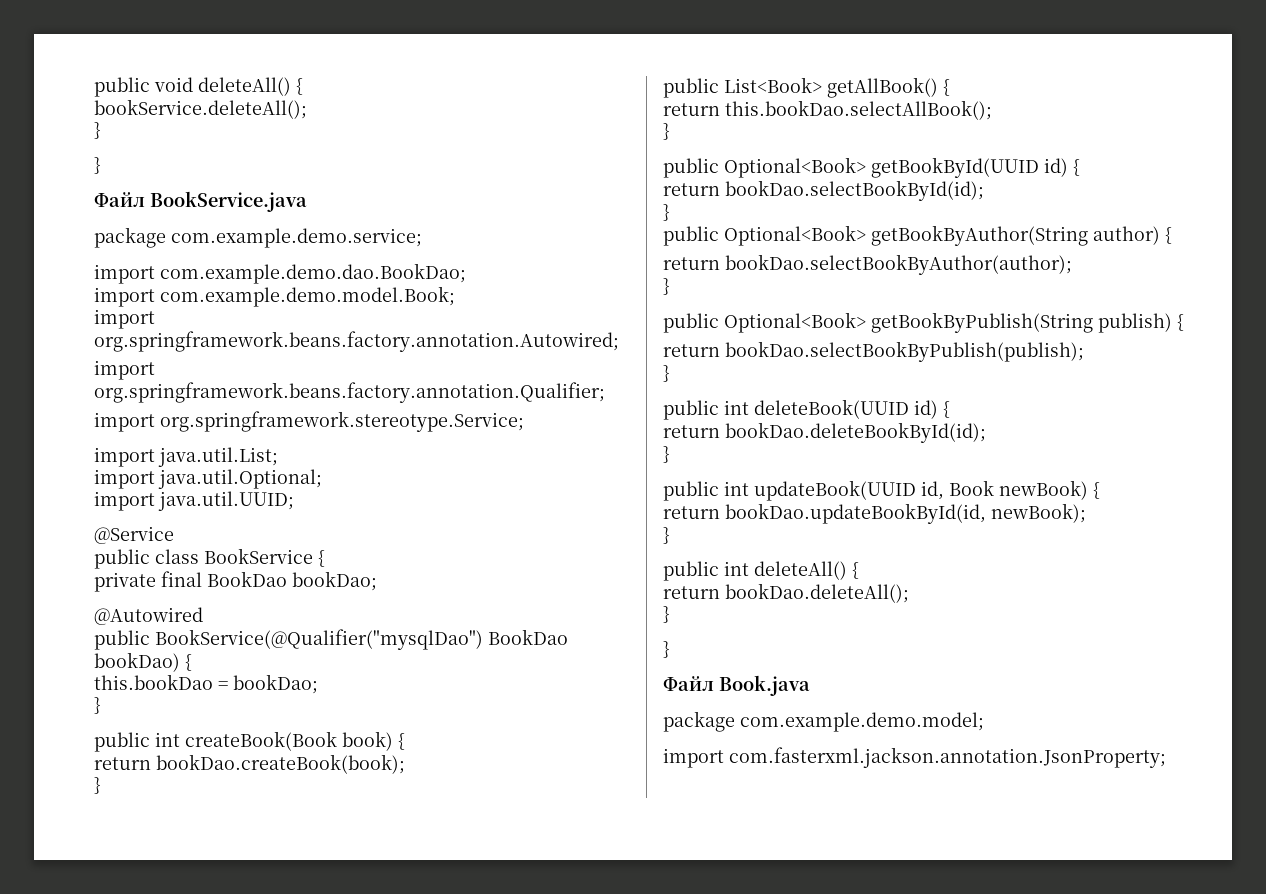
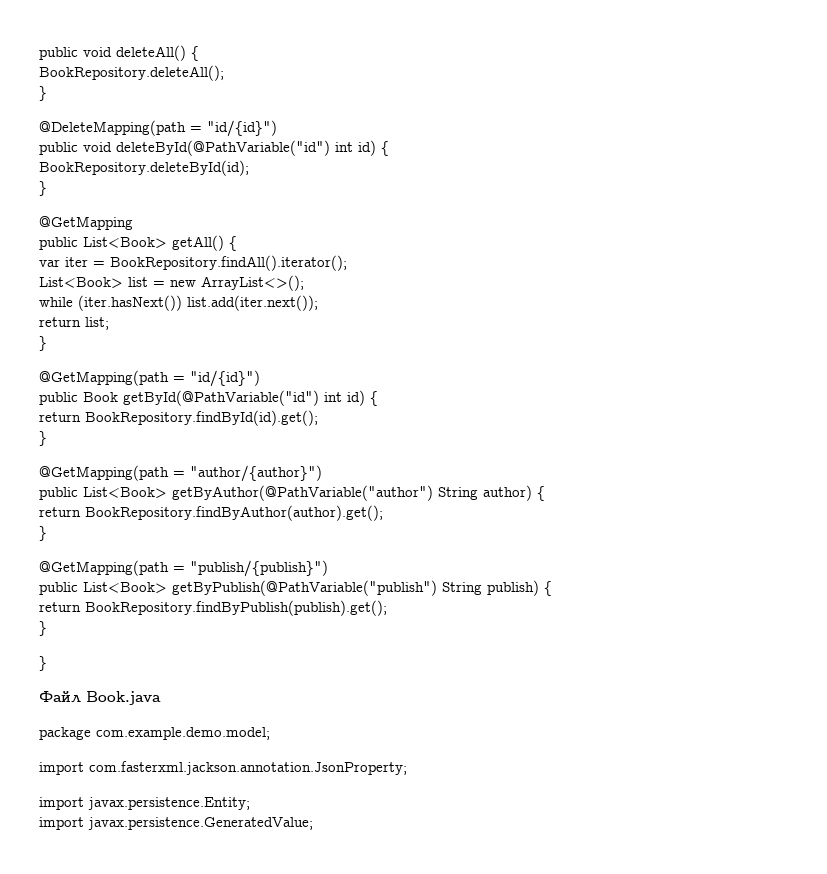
[94,99,307,119] [94,122,101,139] [94,157,101,174] [94,191,307,212] [94,227,422,248] [94,263,466,284] [94,286,455,307] [94,309,155,329] [94,331,619,352] [94,360,155,380] [94,382,605,403] [94,411,524,432] [94,447,278,467] [94,469,322,489] [94,491,294,511] [94,526,174,544] [94,548,325,569] [94,571,377,592] [94,607,203,625] [94,629,568,650] [94,652,192,672] [94,674,318,694] [94,697,101,714] [94,731,405,752] [94,754,405,774] [94,777,101,794] [663,77,950,98] [663,100,992,120] [663,123,670,140] [663,157,1080,178] [663,180,984,201] [663,204,670,221] [663,225,1088,246] bookService.deleteAll(); // } // } // Файл BookService.java // package com.example.demo.service; // import com.example.demo.dao.BookDao; // import com.example.demo.model.Book; // import org.springframework.beans.factory.annotation.Autowired; // import org.springframework.beans.factory.annotation.Qualifier; // import org.springframework.stereotype.Service; // import java.util.List; // import java.util.Optional; // import java.util.UUID; // @Service // public class BookService { // private final BookDao bookDao; // @Autowired // public BookService(@Qualifier("mysqlDao") BookDao bookDao) { // this.bookDao = bookDao; // } // public int createBook(Book book) { // return bookDao.createBook(book); // } // public List<Book> getAllBook() { // return this.bookDao.selectAllBook(); // } // public Optional<Book> getBookById(UUID id) { // return bookDao.selectBookById(id); // } // public Optional<Book> getBookByAuthor(String -> [39,65,224,81] [39,86,47,101] [39,120,277,137] [39,140,389,156] [39,160,249,176] [39,181,47,196] [39,216,133,230] [39,235,237,251] [39,255,347,271] [39,275,304,291] [39,295,318,311] [39,317,109,330] [39,336,47,351] [39,370,260,387] [39,390,378,406] [39,410,318,426] [39,431,47,446] [39,465,322,482] [39,485,478,501] BookRepository.deleteAll(); // } // @DeleteMapping(path = "id/{id}") // public void deleteById(@PathVariable("id") int id) { // BookRepository.deleteById(id); // } // @GetMapping // public List<Book> getAll() { // var iter = BookRepository.findAll().iterator(); // List<Book> list = new ArrayList<>(); // while (iter.hasNext()) list.add(iter.next()); // return list; // } // @GetMapping(path = "id/{id}") // public Book getById(@PathVariable("id") int id) { // return BookRepository.findById(id).get(); // } // @GetMapping(path = "author/{author}") // public List<Book> getByAuthor(@PathVariable("author") String
[725,254,1072,275] [663,278,670,295] [663,312,1184,333] [663,341,1084,362] [663,365,670,382] [663,399,950,420] [663,422,986,443] [663,446,670,463] [663,480,1100,501] [663,503,1086,524] [663,527,670,544] [663,561,859,581] [663,583,909,603] bookDao.selectBookByAuthor(author); // } // public Optional<Book> getBookByPublish(String publish) { // return bookDao.selectBookByPublish(publish); // } // public int deleteBook(UUID id) { // return bookDao.deleteBookById(id); // } // public int updateBook(UUID id, Book newBook) { // return bookDao.updateBookById(id, newBook); // } // public int deleteAll() { // return bookDao.deleteAll(); -> [85,505,383,521] [39,526,47,541] [39,560,328,577] [39,580,552,596] [39,600,387,616] BookRepository.findByAuthor(author).get(); // } // @GetMapping(path = "publish/{publish}") // public List<Book> getByPublish(@PathVariable("publish") String publish) { // return BookRepository.findByPublish(publish).get();
(1166, 757) none -> [39,797,250,810] [39,817,313,830] // import javax.persistence.Entity; // import javax.persistence.GeneratedValue;

